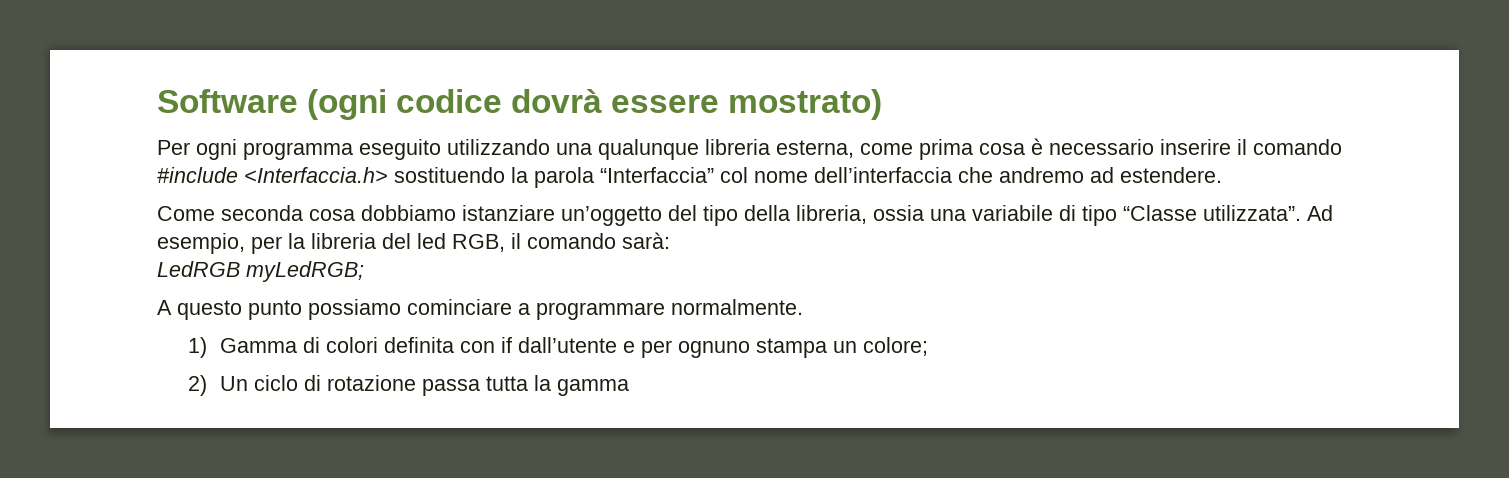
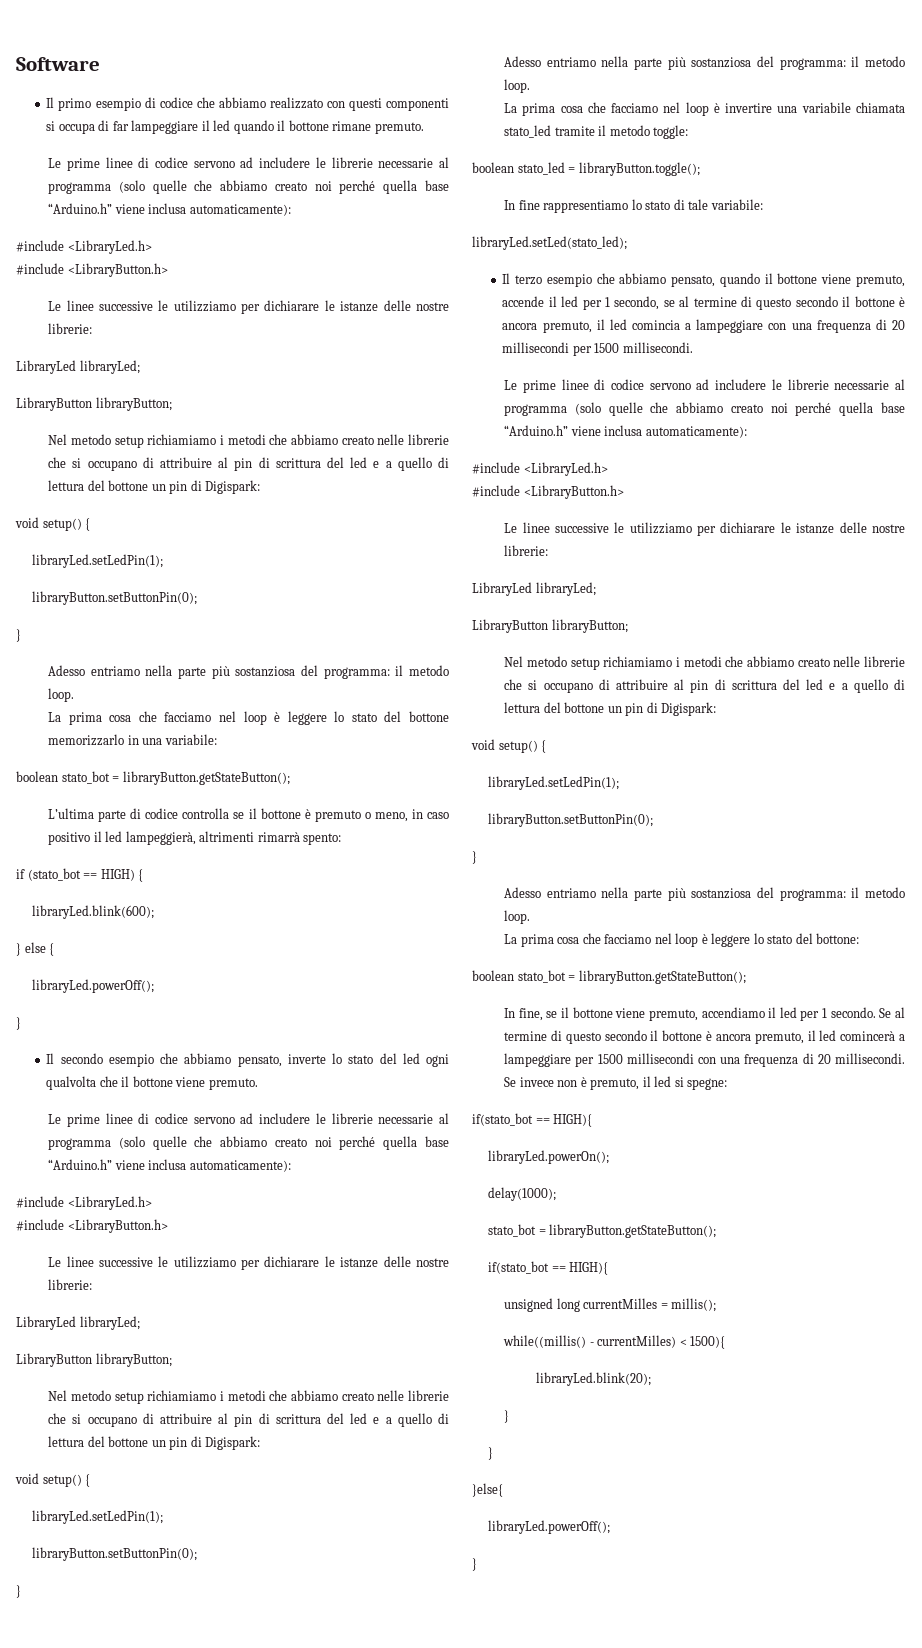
[307,89,883,120] [157,138,1342,160] [157,167,1222,188] [157,205,1333,226] [157,232,670,254] [157,261,364,282] [157,299,803,320] [188,337,928,358] [188,375,629,396] (ogni codice dovrà essere mostrato) // Per ogni programma eseguito utilizzando una qualunque libreria esterna, come prima cosa è necessario inserire il comando #include <Interfaccia.h> sostituendo la parola “Interfaccia” col nome dell’interfaccia che andremo ad estendere. // Come seconda cosa dobbiamo istanziare un’oggetto del tipo della libreria, ossia una variabile di tipo “Classe utilizzata”. Ad esempio, per la libreria del led RGB, il comando sarà: // LedRGB myLedRGB; // A questo punto possiamo cominciare a programmare normalmente. // 1) Gamma di colori definita con if dall’utente e per ognuno stampa un colore; // 2) Un ciclo di rotazione passa tutta la gamma -> [46,97,449,111] [46,120,424,134] [48,157,450,171] [48,180,450,194] [48,203,291,216] [16,240,152,254] [16,263,168,277] [48,300,449,314] [48,323,93,334] [16,360,140,374] [16,397,172,411] [48,434,449,448] [48,457,449,471] [48,480,261,494] [15,517,91,531] [32,554,164,568] [32,591,198,605] [16,629,21,642] [48,665,449,679] [48,688,75,702] [48,711,449,725] [48,734,217,746] [16,771,290,785] [48,808,449,822] [48,831,342,845] [16,868,144,882] [32,905,155,919] [16,942,55,956] [32,979,155,993] [16,1017,21,1030] [46,1053,449,1067] [46,1076,258,1090] [48,1113,450,1127] [48,1136,450,1150] [48,1159,291,1172] [16,1196,152,1210] [16,1219,168,1233] [48,1256,449,1270] [48,1279,93,1290] [16,1316,140,1330] [16,1353,172,1367] [48,1390,449,1404] [48,1413,449,1427] [48,1436,261,1450] [15,1473,91,1487] [32,1510,164,1524] [32,1547,198,1561] [16,1585,21,1598] [504,56,905,70] [504,79,531,93] [504,102,905,116] [504,125,689,139] [472,162,700,176] [504,199,763,213] [472,236,627,250] [502,273,905,287] [502,296,905,310] [502,319,906,333] [502,342,693,356] [504,379,905,393] [504,402,906,416] [504,425,747,438] [472,462,608,476] [472,485,624,499] [504,522,905,536] [504,545,549,556] [472,582,596,596] [472,619,628,633] [504,656,905,670] [504,679,905,693] [504,702,717,716] [471,739,547,753] [488,776,620,790] [488,813,654,827] [472,851,477,864] [504,887,905,901] [504,910,531,924] [504,933,860,947] [472,970,746,984] [504,1007,905,1021] [504,1030,905,1044] [504,1053,905,1067] [504,1076,728,1090] [472,1113,593,1127] [488,1150,610,1164] [488,1187,557,1201] [488,1224,717,1238] [488,1261,609,1275] [504,1298,717,1312] [503,1335,726,1349] [536,1372,652,1386] [504,1410,510,1423] [488,1447,494,1460] [472,1483,503,1497] [488,1520,611,1534] [472,1558,477,1571] // Il primo esempio di codice che abbiamo realizzato con questi componenti si occupa di far lampeggiare il led quando il bottone rimane premuto. // Le prime linee di codice servono ad includere le librerie necessarie al programma (solo quelle che abbiamo creato noi perché quella base “Arduino.h” viene inclusa automaticamente): // #include <LibraryLed.h> // #include <LibraryButton.h> // Le linee successive le utilizziamo per dichiarare le istanze delle nostre librerie: // LibraryLed libraryLed; // LibraryButton libraryButton; // Nel metodo setup richiamiamo i metodi che abbiamo creato nelle librerie che si occupano di attribuire al pin di scrittura del led e a quello di lettura del bottone un pin di Digispark: // void setup() { // libraryLed.setLedPin(1); // libraryButton.setButtonPin(0); // } // Adesso entriamo nella parte più sostanziosa del programma: il metodo loop. // La prima cosa che facciamo nel loop è leggere lo stato del bottone memorizzarlo in una variabile: // boolean stato_bot = libraryButton.getStateButton(); // L’ultima parte di codice controlla se il bottone è premuto o meno, in caso positivo il led lampeggierà, altrimenti rimarrà spento: // if (stato_bot == HIGH) { // libraryLed.blink(600); // } else { // libraryLed.powerOff(); // } // Il secondo esempio che abbiamo pensato, inverte lo stato del led ogni qualvolta che il bottone viene premuto. // Le prime linee di codice servono ad includere le librerie necessarie al programma (solo quelle che abbiamo creato noi perché quella base “Arduino.h” viene inclusa automaticamente): // #include <LibraryLed.h> // #include <LibraryButton.h> // Le linee successive le utilizziamo per dichiarare le istanze delle nostre librerie: // LibraryLed libraryLed; // LibraryButton libraryButton; // Nel metodo setup richiamiamo i metodi che abbiamo creato nelle librerie che si occupano di attribuire al pin di scrittura del led e a quello di lettura del bottone un pin di Digispark: // void setup() { // libraryLed.setLedPin(1); // libraryButton.setButtonPin(0); // } // Adesso entriamo nella parte più sostanziosa del programma: il metodo loop. // La prima cosa che facciamo nel loop è invertire una variabile chiamata stato_led tramite il metodo toggle: // boolean stato_led = libraryButton.toggle(); // In fine rappresentiamo lo stato di tale variabile: // libraryLed.setLed(stato_led); // Il terzo esempio che abbiamo pensato, quando il bottone viene premuto, accende il led per 1 secondo, se al termine di questo secondo il bottone è ancora premuto, il led comincia a lampeggiare con una frequenza di 20 millisecondi per 1500 millisecondi. // Le prime linee di codice servono ad includere le librerie necessarie al programma (solo quelle che abbiamo creato noi perché quella base “Arduino.h” viene inclusa automaticamente): // #include <LibraryLed.h> // #include <LibraryButton.h> // Le linee successive le utilizziamo per dichiarare le istanze delle nostre librerie: // LibraryLed libraryLed; // LibraryButton libraryButton; // Nel metodo setup richiamiamo i metodi che abbiamo creato nelle librerie che si occupano di attribuire al pin di scrittura del led e a quello di lettura del bottone un pin di Digispark: // void setup() { // libraryLed.setLedPin(1); // libraryButton.setButtonPin(0); // } // Adesso entriamo nella parte più sostanziosa del programma: il metodo loop. // La prima cosa che facciamo nel loop è leggere lo stato del bottone: // boolean stato_bot = libraryButton.getStateButton(); // In fine, se il bottone viene premuto, accendiamo il led per 1 secondo. Se al termine di questo secondo il bottone è ancora premuto, il led comincerà a lampeggiare per 1500 millisecondi con una frequenza di 20 millisecondi. Se invece non è premuto, il led si spegne: // if(stato_bot == HIGH){ // libraryLed.powerOn(); // delay(1000); // stato_bot = libraryButton.getStateButton(); // if(stato_bot == HIGH){ // unsigned long currentMilles = millis(); // while((millis() - currentMilles) < 1500){ // libraryLed.blink(20); // } // } // }else{ // libraryLed.powerOff(); // }

